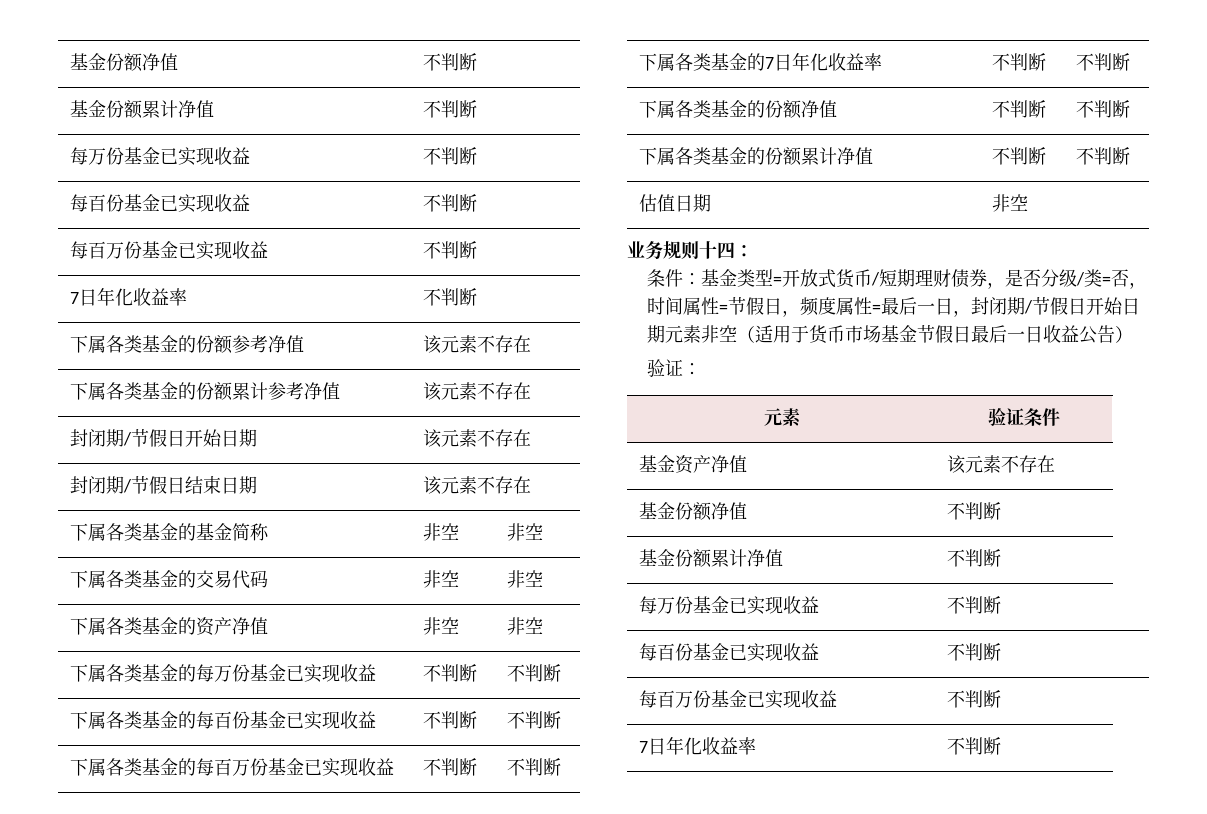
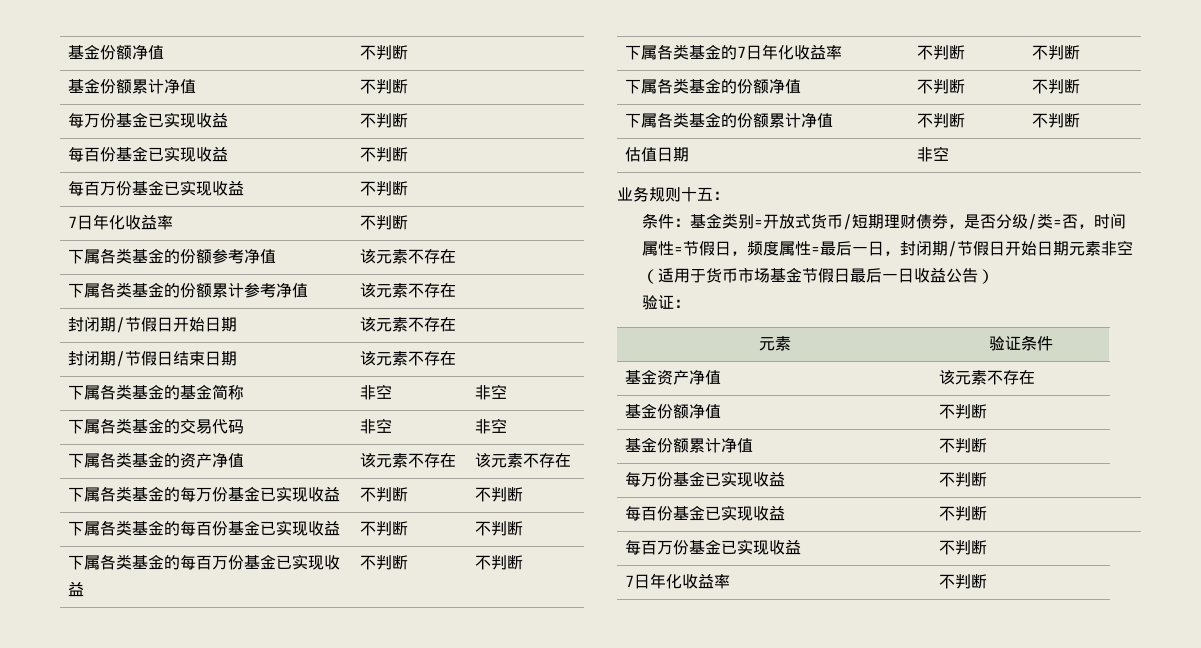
[422,617,459,635] [506,617,543,635] 非空 | 非空 -> [359,453,456,468] [474,453,571,468] 该元素不存在 | 该元素不存在
[717,242,735,259] 四 -> [697,187,713,201] 五
[755,269,774,286] 型 -> [738,214,755,229] 别

